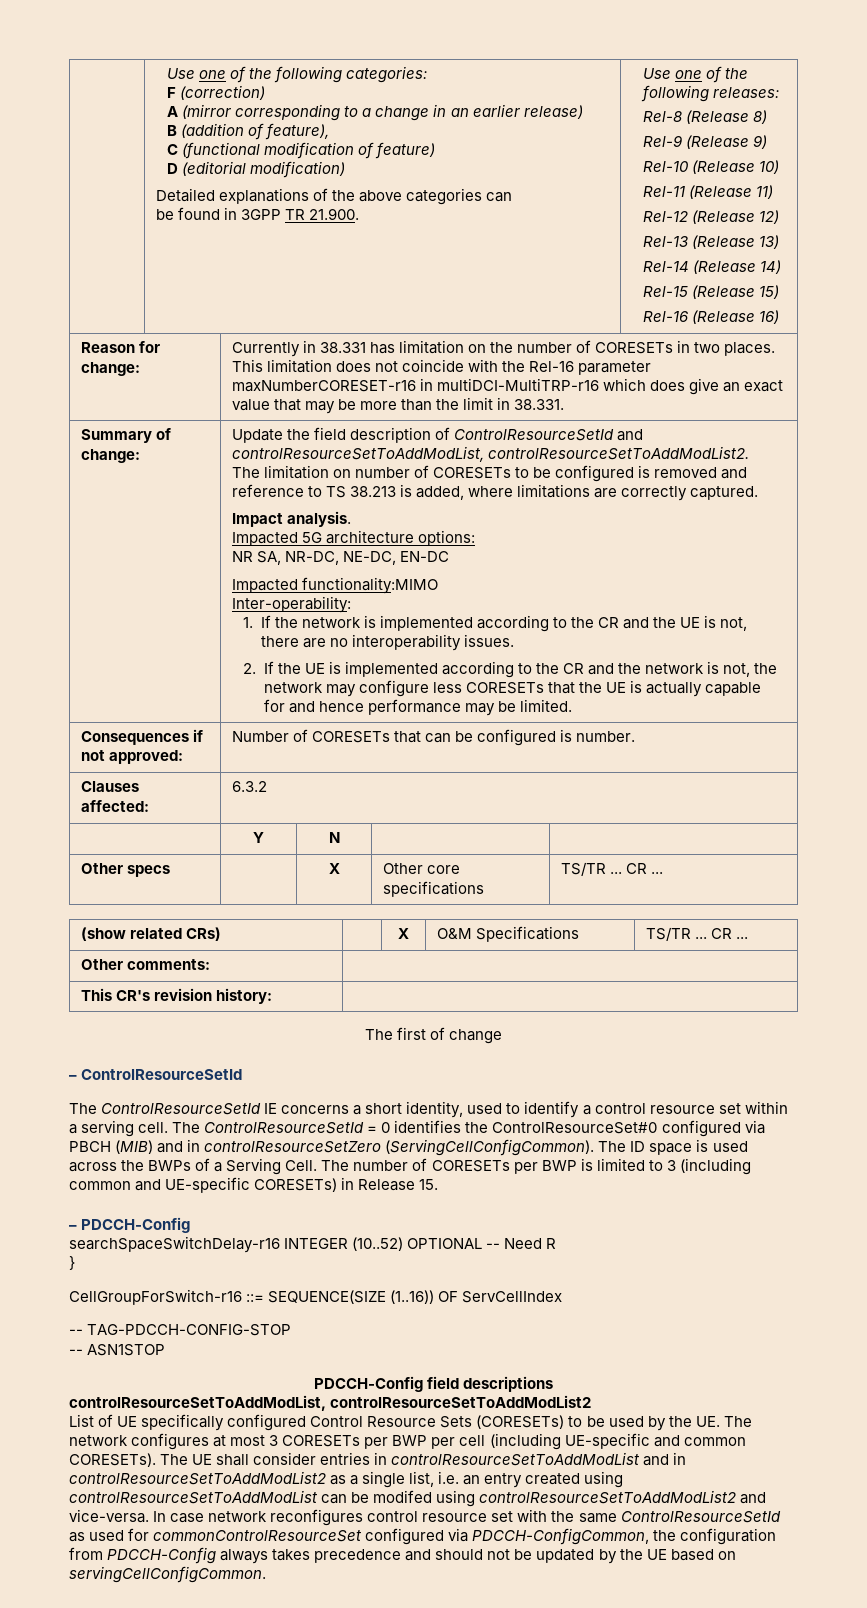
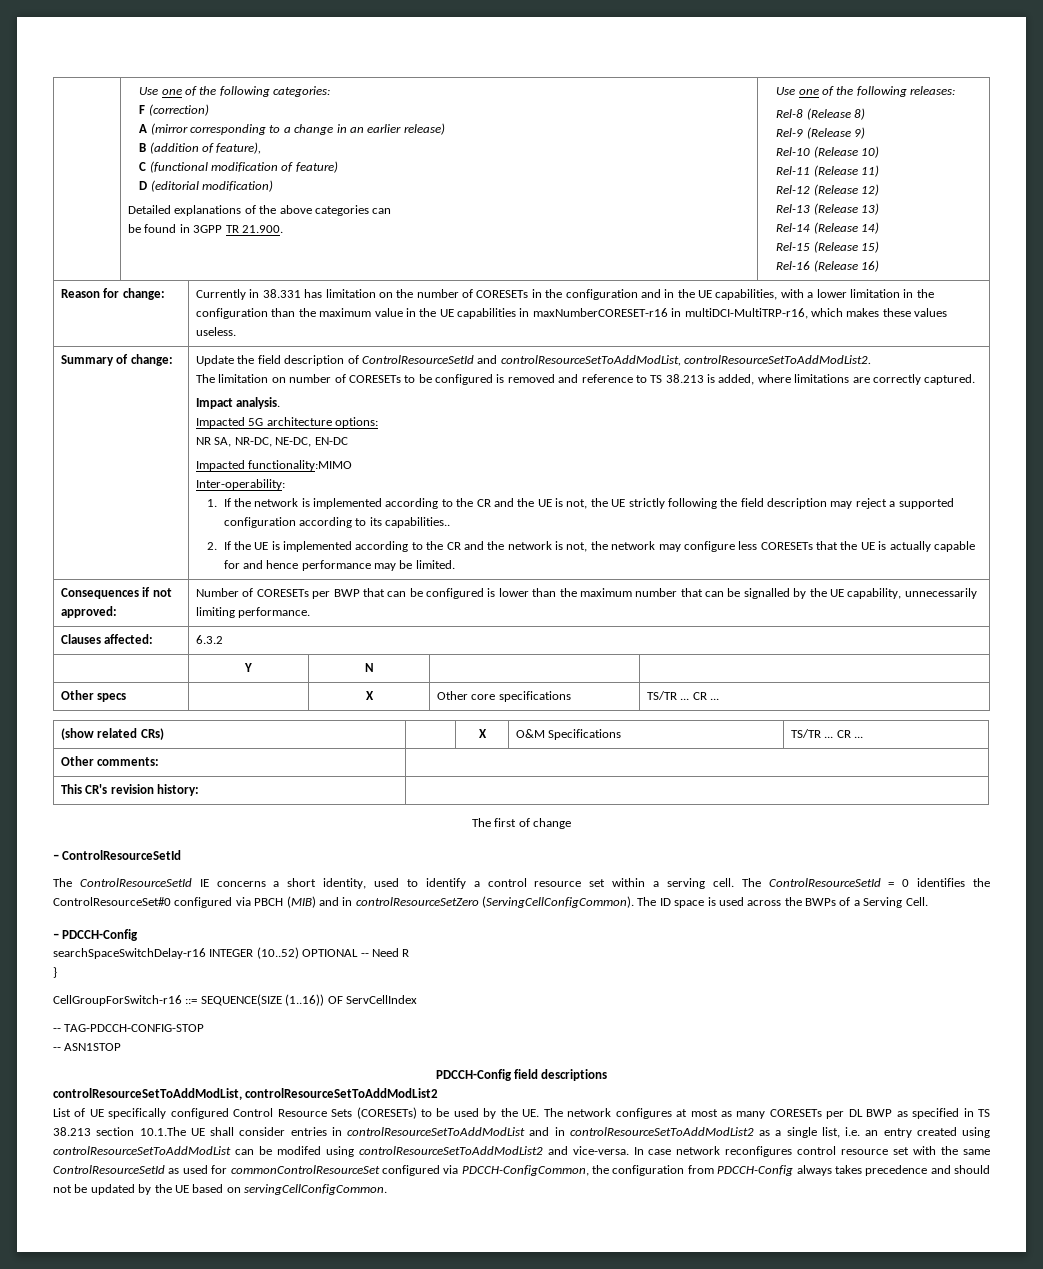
[694,342,776,356] [231,359,652,375] [231,378,784,395] [231,397,565,414] two places. This limitation does not coincide with the Rel-16 parameter maxNumberCORESET-r16 in multiDCI-MultiTRP-r16 which does give an exact value that may be more than the limit in 38.331. -> [545,289,934,300] [196,308,948,319] [196,327,237,336] the configuration and in the UE capabilities, with a lower limitation in the configuration than the maximum value in the UE capabilities in maxNumberCORESET-r16 in multiDCI-MultiTRP-r16, which makes these values useless.
[260,634,514,651] there are no interoperability issues. -> [590,498,954,509] [223,517,451,528] the UE strictly following the field description may reject a supported configuration according to its capabilities..
(390, 737) none -> [312,589,360,599] per BWP
[576,731,636,742] number. -> [498,588,977,599] [196,607,311,618] lower than the maximum number that can be signalled by the UE capability, unnecessarily limiting performance.
[321,1158,751,1175] [69,1177,439,1193] The number of CORESETs per BWP is limited to 3 (including common and UE-specific CORESETs) in Release 15. -> (928, 901) none
[269,1433,746,1450] [69,1453,189,1467] 3 CORESETs per BWP per cell (including UE-specific and common CORESETs). The -> [720,1108,990,1119] [53,1127,186,1136] as many CORESETs per DL BWP as specified in TS 38.213 section 10.1.The

